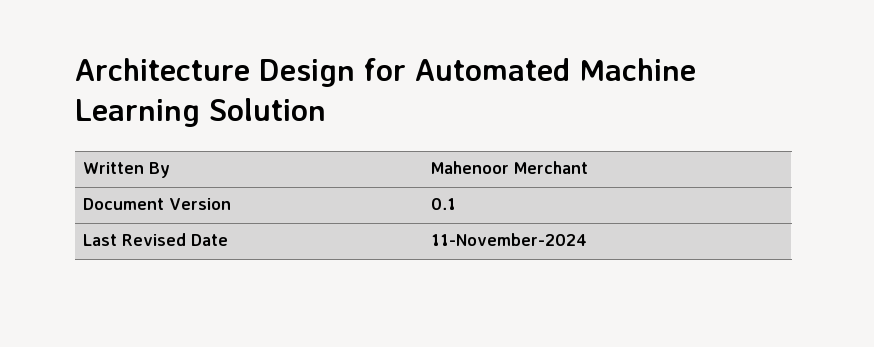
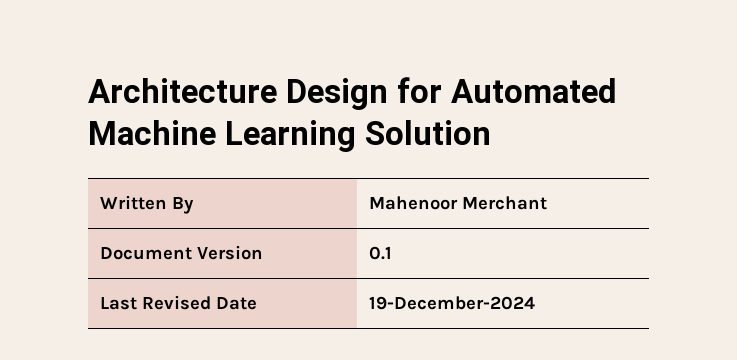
[430,233,587,246] 11-November-2024 -> [368,296,535,310] 19-December-2024

